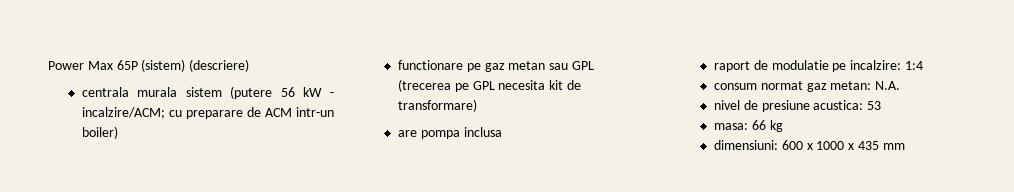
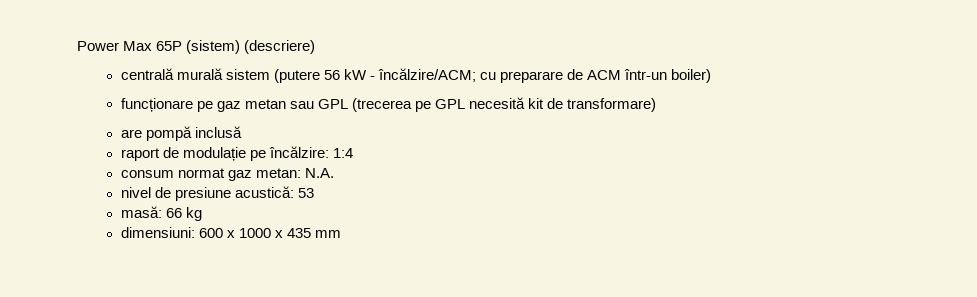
[81,87,178,97] centrala murala -> [120,68,223,80] centrală murală
[81,107,165,119] incalzire/ACM; -> [378,68,477,82] încălzire/ACM;
[296,107,334,117] intr-un -> [624,69,668,80] într-un
[397,60,463,70] functionare -> [120,98,193,112] funcționare
[498,80,546,90] necesita -> [469,97,526,109] necesită
[420,127,502,139] pompa inclusa -> [145,126,242,141] pompă inclusă
[771,60,902,72] modulatie pe incalzire: -> [182,146,330,161] modulație pe încălzire:
[813,100,864,110] acustica: -> [234,186,294,198] acustică:
[713,123,748,130] masa: -> [120,206,162,218] masă:

